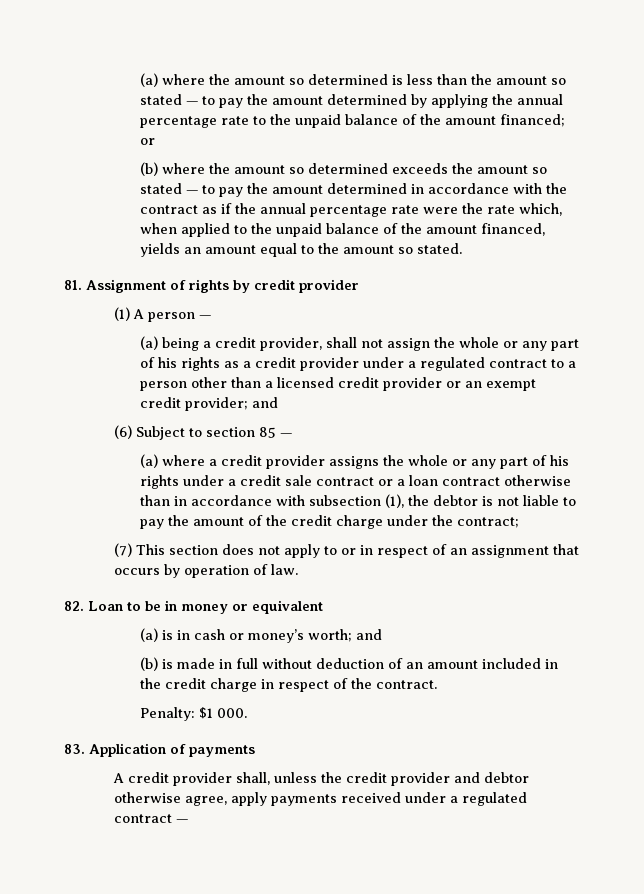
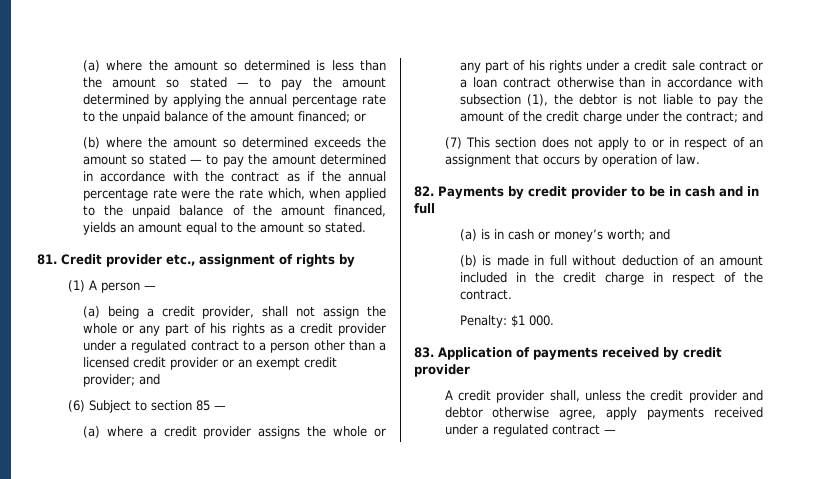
[86,279,166,293] Assignment -> [61,254,275,267] Credit provider etc., assignment
[254,279,359,293] credit provider -> (355, 260) none
(519, 522) none -> [741,111,763,122] and
[88,600,323,614] Loan to be in money or equivalent -> [438,186,759,199] [414,203,435,214] Payments by credit provider to be in cash and in full
(255, 751) none -> [602,347,722,360] [414,364,470,377] received by credit provider

